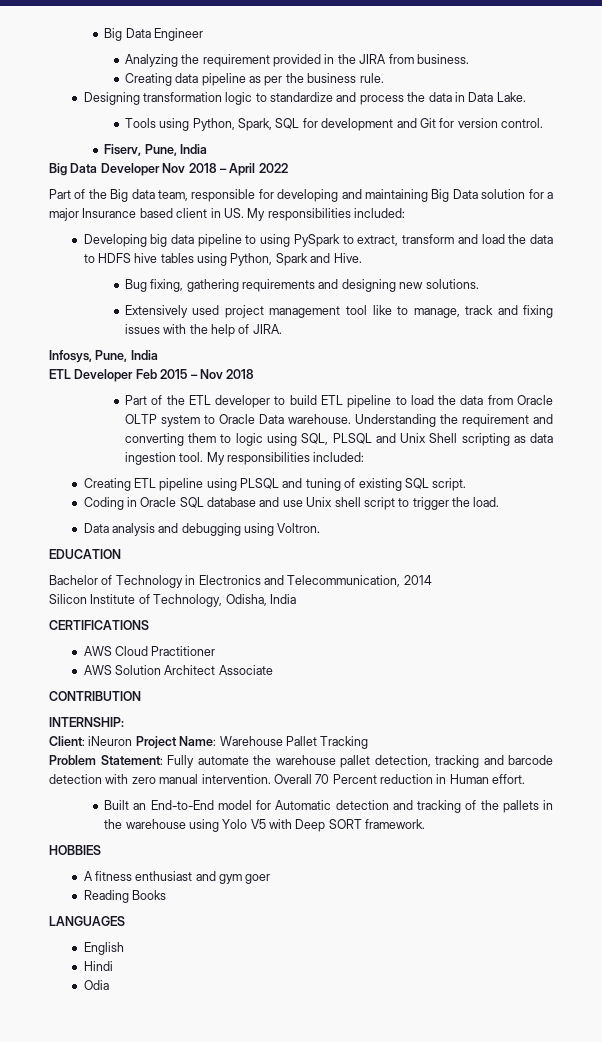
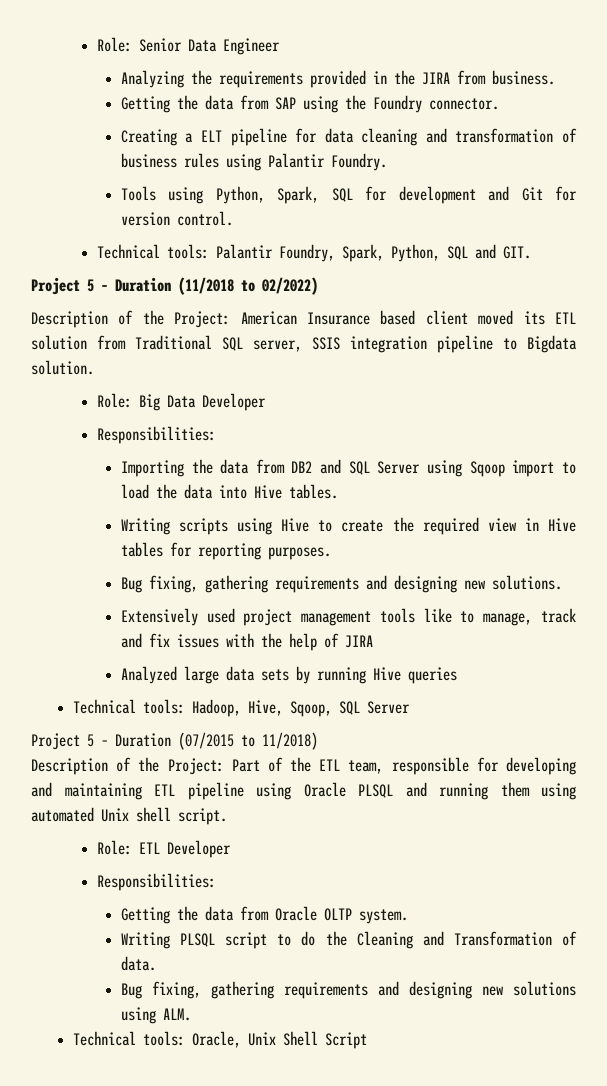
[104,28,123,41] Big -> [96,37,182,52] Role: Senior
[202,54,270,67] requirement -> [218,71,303,88] requirements
[124,73,384,86] [83,92,526,105] Creating data pipeline as per the business rule. // Designing transformation logic to standardize and process the data in Data Lake. -> [120,95,499,113] [120,128,577,146] [120,153,387,171] Getting the data from SAP using the Foundry connector. // Creating a ELT pipeline for data cleaning and transformation of business rules using Palantir Foundry.
[104,144,207,156] [49,163,288,176] [49,189,553,202] [49,208,405,221] [83,234,553,247] [83,253,362,266] Fiserv, Pune, India // Big Data Developer Nov 2018 – April 2022 // Part of the Big data team, responsible for developing and maintaining Big Data solution for a major Insurance based client in US. My responsibilities included: // Developing big data pipeline to using PySpark to extract, transform and load the data to HDFS hive tables using Python, Spark and Hive. -> [96,244,531,262] [31,277,318,295] [31,310,576,328] [31,335,577,353] [31,360,94,375] [96,393,266,411] [96,426,216,444] [120,459,576,477] [120,484,338,499] [120,517,576,535] [120,542,331,560] Technical tools: Palantir Foundry, Spark, Python, SQL and GIT. // Project 5 – Duration (11/2018 to 02/2022) // Description of the Project: American Insurance based client moved its ETL solution from Traditional SQL server, SSIS integration pipeline to Bigdata solution. // Role: Big Data Developer // Responsibilities: // Importing the data from DB2 and SQL Server using Sqoop import to load the data into Hive tables. // Writing scripts using Hive to create the required view in Hive tables for reporting purposes.
[345,305,367,315] tool -> [379,608,415,623] tools
[523,305,553,318] fixing -> [148,633,170,647] fix
[252,324,282,334] [49,350,158,363] [49,369,255,382] [124,395,434,408] JIRA. // Infosys, Pune, India // ETL Developer Feb 2015 – Nov 2018 // Part of the ETL developer to build ETL pipeline to load -> [344,635,373,648] [120,666,457,684] [73,699,411,717] [31,732,318,750] [31,757,576,775] [31,782,576,800] [31,807,227,825] [96,840,231,858] [96,873,216,891] [120,907,170,924] JIRA // Analyzed large data sets by running Hive queries // Technical tools: Hadoop, Hive, Sqoop, SQL Server // Project 5 – Duration (07/2015 to 11/2018) // Description of the Project: Part of the ETL team, responsible for developing and maintaining ETL pipeline using Oracle PLSQL and running them using automated Unix shell script. // Role: ETL Developer // Responsibilities: // Getting
[160,414,553,427] [124,433,553,446] [124,452,365,465] [83,478,467,491] [83,497,500,510] [83,523,321,536] [49,549,121,559] [49,575,432,588] [49,594,296,607] [49,620,149,630] [83,646,216,656] [83,665,273,675] [49,691,141,701] [49,717,124,727] [49,736,369,749] [49,755,553,768] [49,774,526,784] [104,800,554,813] [104,819,426,832] [49,845,101,855] [83,871,271,884] [83,890,166,903] [49,916,125,926] [83,942,124,955] [83,961,113,971] [83,980,109,990] system to Oracle Data warehouse. Understanding the requirement and converting them to logic using SQL, PLSQL and Unix Shell scripting as data ingestion tool. My responsibilities included: // Creating ETL pipeline using PLSQL and tuning of existing SQL script. // Coding in Oracle SQL database and use Unix shell script to trigger the load. // Data analysis and debugging using Voltron. // EDUCATION // Bachelor of Technology in Electronics and Telecommunication, 2014 // Silicon Institute of Technology, Odisha, India // CERTIFICATIONS // AWS Cloud Practitioner // AWS Solution Architect Associate // CONTRIBUTION // INTERNSHIP: // Client: iNeuron Project Name: Warehouse Pallet Tracking // Problem Statement: Fully automate the warehouse pallet detection, tracking and barcode detection with zero manual intervention. Overall 70 Percent reduction in Human effort. // Built an End-to-End model for Automatic detection and tracking of the pallets in the warehouse using Yolo V5 with Deep SORT framework. // HOBBIES // A fitness enthusiast and gym goer // Reading Books // LANGUAGES // English // Hindi // Odia -> [358,909,408,924] [120,931,577,949] [120,956,156,971] [120,981,576,999] [120,1007,191,1024] [73,1031,368,1049] system. // Writing PLSQL script to do the Cleaning and Transformation of data. // Bug fixing, gathering requirements and designing new solutions using ALM. // Technical tools: Oracle, Unix Shell Script

